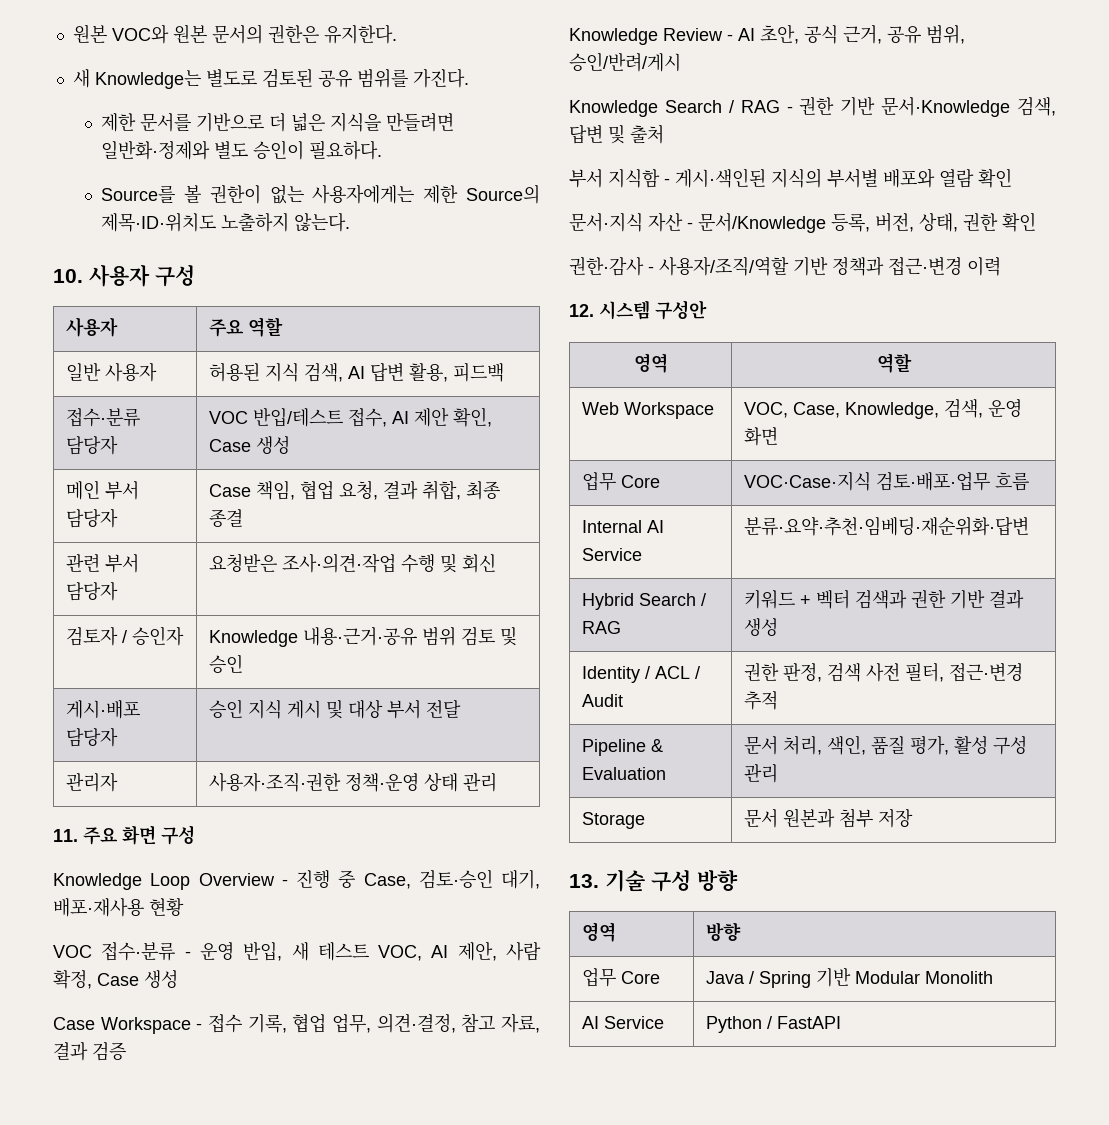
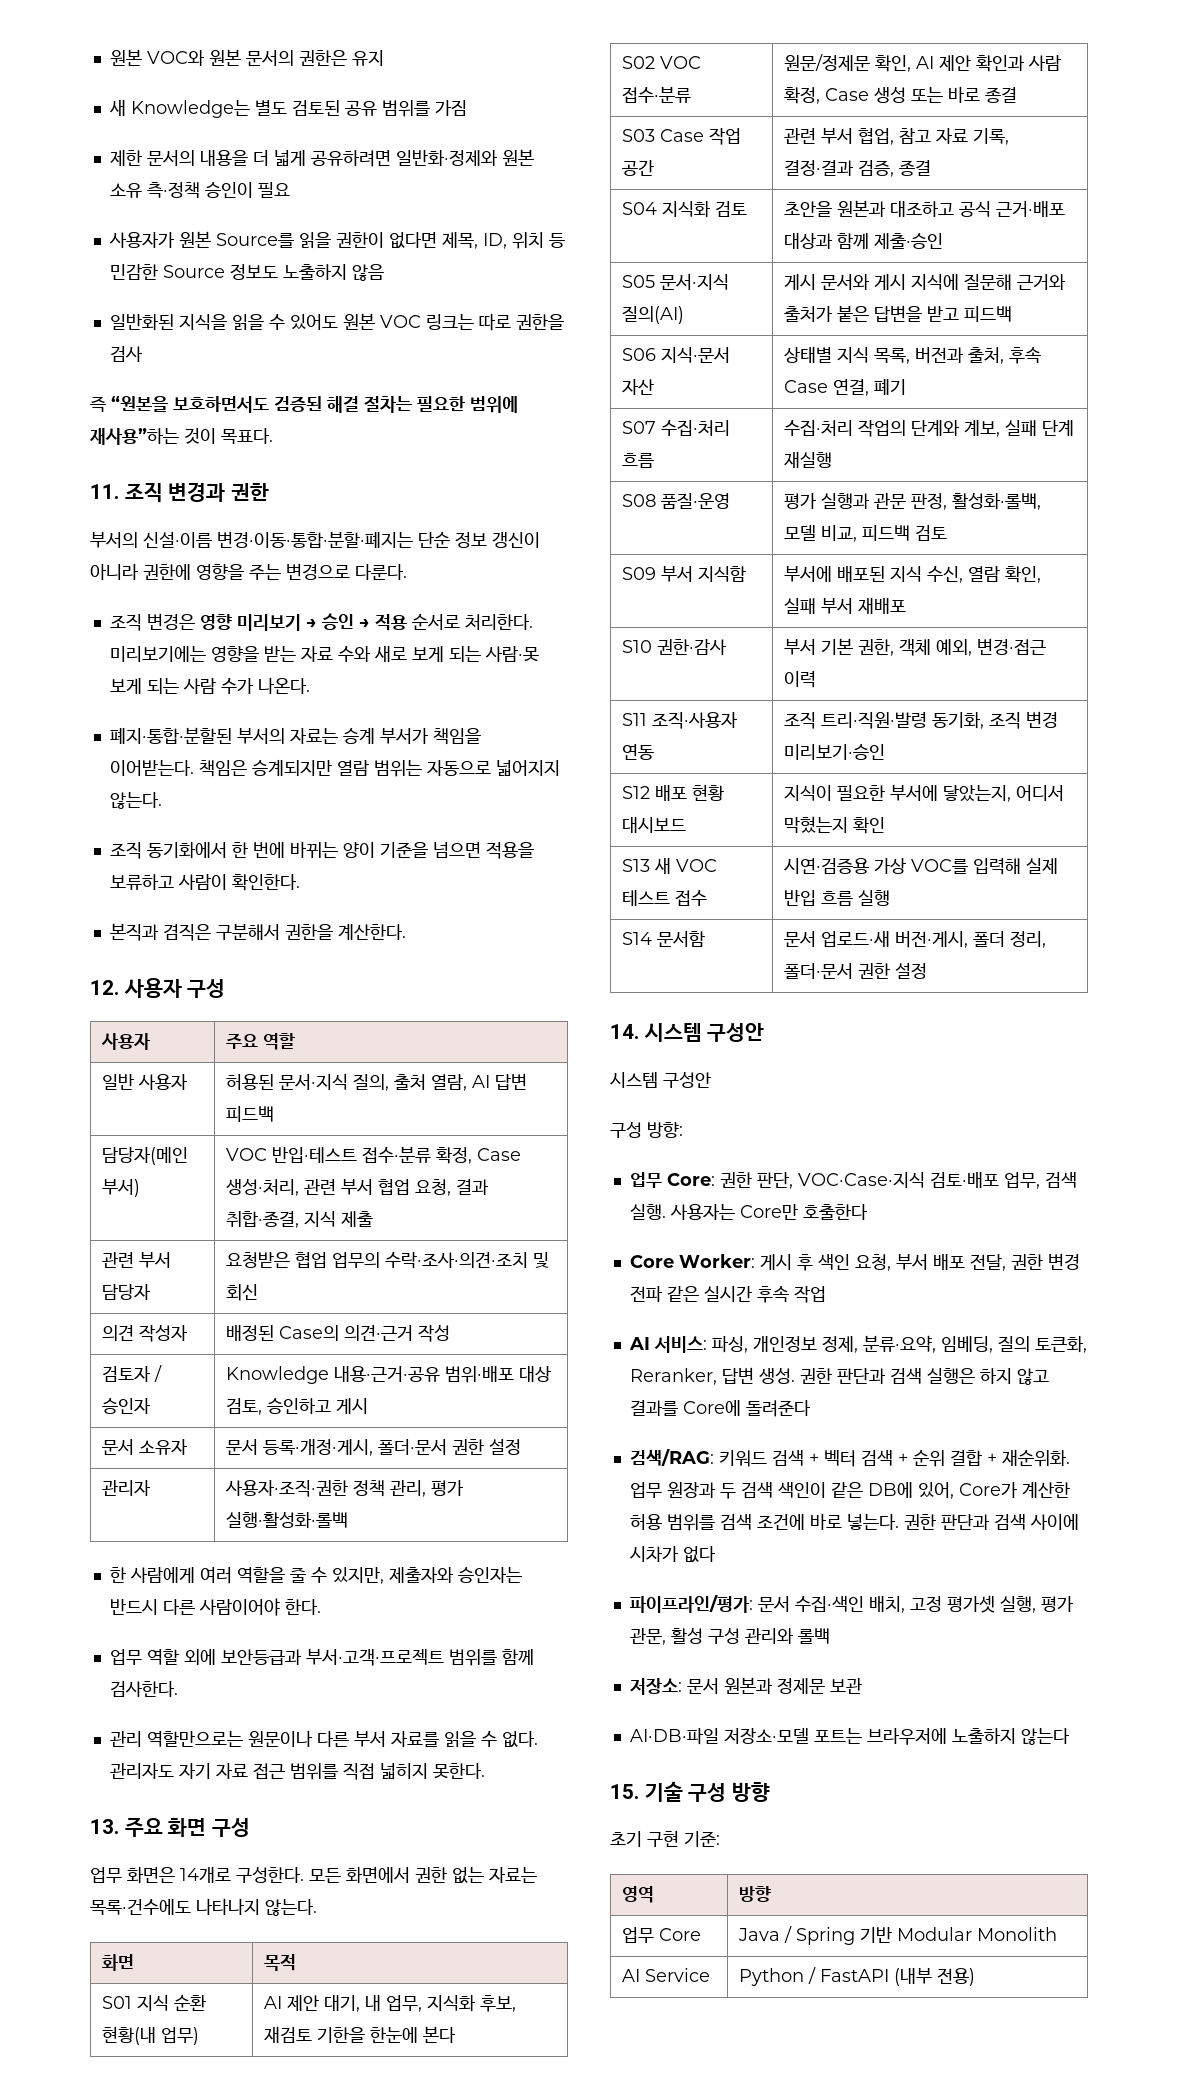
[323,24,397,44] 유지한다. -> [351,50,384,66] 유지
[205,69,257,87] 별도로 -> [254,100,287,116] 별도
[412,68,469,88] [101,112,455,132] [101,140,383,160] [101,184,541,204] [101,212,351,232] [53,269,83,283] 가진다. // 제한 문서를 기반으로 더 넓은 지식을 만들려면 일반화·정제와 별도 승인이 필요하다. // Source를 볼 권한이 없는 사용자에게는 제한 Source의 제목·ID·위치도 노출하지 않는다. // 10. -> [434,100,467,116] [109,149,534,167] [109,182,290,199] [108,231,565,249] [109,264,384,281] [109,313,564,331] [109,346,143,362] [90,396,518,413] [90,428,273,445] [90,482,269,503] [90,531,540,548] [90,563,407,580] [109,613,533,631] [109,646,539,662] [109,677,310,694] [109,727,481,745] [109,759,560,777] [109,792,162,809] [109,841,534,859] [109,874,300,891] [109,923,406,941] [90,980,119,995] 가짐 // 제한 문서의 내용을 더 넓게 공유하려면 일반화·정제와 원본 소유 측·정책 승인이 필요 // 사용자가 원본 Source를 읽을 권한이 없다면 제목, ID, 위치 등 민감한 Source 정보도 노출하지 않음 // 일반화된 지식을 읽을 수 있어도 원본 VOC 링크는 따로 권한을 검사 // 즉 “원본을 보호하면서도 검증된 해결 절차는 필요한 범위에 재사용”하는 것이 목표다. // 11. 조직 변경과 권한 // 부서의 신설·이름 변경·이동·통합·분할·폐지는 단순 정보 갱신이 아니라 권한에 영향을 주는 변경으로 다룬다. // 조직 변경은 영향 미리보기 → 승인 → 적용 순서로 처리한다. 미리보기에는 영향을 받는 자료 수와 새로 보게 되는 사람·못 보게 되는 사람 수가 나온다. // 폐지·통합·분할된 부서의 자료는 승계 부서가 책임을 이어받는다. 책임은 승계되지만 열람 범위는 자동으로 넓어지지 않는다. // 조직 동기화에서 한 번에 바뀌는 양이 기준을 넘으면 적용을 보류하고 사람이 확인한다. // 본직과 겸직은 구분해서 권한을 계산한다. // 12.
[264,362,343,382] 지식 검색, -> [278,1074,467,1091] 문서·지식 질의, 출처 열람,
[408,362,504,382] [65,408,140,427] [65,435,118,455] [208,407,492,427] [208,436,290,454] [65,480,139,500] [65,508,118,528] [208,480,500,500] [208,509,243,527] 활용, 피드백 // 접수·분류 담당자 | VOC 반입/테스트 접수, AI 제안 확인, Case 생성 // 메인 부서 담당자 | Case 책임, 협업 요청, 결과 취합, 최종 종결 -> [225,1106,274,1122] [101,1147,188,1165] [101,1179,140,1197] [225,1146,521,1164] [225,1178,489,1196] [225,1211,373,1228] 피드백 // 담당자(메인 부서) | VOC 반입·테스트 접수·분류 확정, Case 생성·처리, 관련 부서 협업 요청, 결과 취합·종결, 지식 제출
[281,553,435,573] 조사·의견·작업 수행 -> [294,1251,528,1269] 협업 업무의 수락·조사·의견·조치
(496, 563) none -> [101,1324,188,1342] [225,1324,450,1342] // 의견 작성자 | 배정된 Case의 의견·근거 작성
[421,627,517,646] [208,654,243,673] [65,700,140,719] [65,727,118,747] [208,699,461,719] [65,772,118,792] [208,772,497,792] [53,825,195,845] [53,869,540,890] [53,898,184,917] [53,941,541,961] [53,970,178,989] [53,1013,540,1034] [53,1042,126,1061] [569,24,965,45] [569,52,681,72] [569,97,1056,117] [569,124,664,144] [569,168,1012,188] [569,212,1036,233] [569,256,1001,276] [569,300,707,320] [633,353,668,373] [876,353,912,373] [581,402,714,419] [743,399,1022,419] [743,427,778,446] [581,472,660,491] [743,471,1029,491] [581,520,664,533] [581,548,642,561] [743,516,1029,536] [581,593,706,610] [581,621,621,634] [743,589,1024,609] [743,618,778,636] [581,666,700,683] [581,694,623,707] [743,662,1023,682] [743,691,778,710] [581,739,663,756] [581,767,666,780] [743,735,1027,755] [743,764,778,783] [581,812,645,829] [743,808,913,828] [569,874,599,888] 범위 검토 및 승인 // 게시·배포 담당자 | 승인 지식 게시 및 대상 부서 전달 // 관리자 | 사용자·조직·권한 정책·운영 상태 관리 // 11. 주요 화면 구성 // Knowledge Loop Overview - 진행 중 Case, 검토·승인 대기, 배포·재사용 현황 // VOC 접수·분류 - 운영 반입, 새 테스트 VOC, AI 제안, 사람 확정, Case 생성 // Case Workspace - 접수 기록, 협업 업무, 의견·결정, 참고 자료, 결과 검증 // Knowledge Review - AI 초안, 공식 근거, 공유 범위, 승인/반려/게시 // Knowledge Search / RAG - 권한 기반 문서·Knowledge 검색, 답변 및 출처 // 부서 지식함 - 게시·색인된 지식의 부서별 배포와 열람 확인 // 문서·지식 자산 - 문서/Knowledge 등록, 버전, 상태, 권한 확인 // 권한·감사 - 사용자/조직/역할 기반 정책과 접근·변경 이력 // 12. 시스템 구성안 // 영역 | 역할 // Web Workspace | VOC, Case, Knowledge, 검색, 운영 화면 // 업무 Core | VOC·Case·지식 검토·배포·업무 흐름 // Internal AI Service | 분류·요약·추천·임베딩·재순위화·답변 // Hybrid Search / RAG | 키워드 + 벡터 검색과 권한 기반 결과 생성 // Identity / ACL / Audit | 권한 판정, 검색 사전 필터, 접근·변경 추적 // Pipeline & Evaluation | 문서 처리, 색인, 품질 평가, 활성 구성 관리 // Storage | 문서 원본과 첨부 저장 // 13. -> [444,1366,551,1383] [225,1398,368,1415] [101,1439,188,1455] [225,1438,521,1456] [101,1480,151,1496] [224,1480,464,1497] [225,1511,348,1529] [109,1567,522,1584] [109,1598,321,1616] [109,1649,534,1666] [109,1681,178,1697] [109,1730,538,1748] [109,1763,485,1780] [90,1817,250,1837] [90,1866,537,1884] [90,1898,317,1916] [101,1954,134,1971] [263,1954,296,1971] [101,1994,206,2011] [101,2026,199,2045] [263,1994,516,2012] [263,2026,456,2043] [621,56,701,69] [621,86,691,103] [783,54,1061,72] [783,86,1017,104] [621,127,741,145] [621,160,654,176] [783,127,1009,145] [783,160,931,177] [621,200,747,218] [783,200,1065,217] [783,233,943,249] [621,274,729,290] [621,306,684,324] [783,274,1066,290] [783,305,1012,322] [621,347,730,363] [621,379,654,395] [783,346,1041,364] [783,378,906,396] [621,420,730,436] [621,453,654,468] [783,419,1074,437] [783,451,832,468] [621,493,730,509] [783,492,1041,510] [783,525,947,542] [621,566,746,582] [783,566,1041,583] [783,597,906,614] [621,639,727,655] [783,638,1046,656] [783,671,816,688] [621,712,738,729] [621,744,654,760] [783,711,1058,729] [783,744,885,760] [621,784,724,801] [621,817,686,833] [783,785,1064,802] [783,816,885,834] [621,858,717,874] [621,890,707,906] [783,858,1058,875] [783,890,890,906] [621,931,705,947] [783,931,1046,948] [783,962,927,979] [610,1023,765,1042] [610,1072,711,1088] [610,1122,683,1138] [629,1172,1077,1189] [629,1204,868,1220] [629,1253,1080,1271] [629,1285,826,1303] [628,1335,1087,1353] [629,1367,1049,1385] [629,1400,811,1417] [629,1449,1070,1467] [629,1481,1070,1499] [629,1513,1079,1531] [629,1546,716,1563] [629,1595,1074,1613] [629,1628,830,1645] [629,1677,862,1695] [629,1728,1070,1745] [610,1784,639,1799] 범위·배포 대상 검토, 승인하고 게시 // 문서 소유자 | 문서 등록·개정·게시, 폴더·문서 권한 설정 // 관리자 | 사용자·조직·권한 정책 관리, 평가 실행·활성화·롤백 // 한 사람에게 여러 역할을 줄 수 있지만, 제출자와 승인자는 반드시 다른 사람이어야 한다. // 업무 역할 외에 보안등급과 부서·고객·프로젝트 범위를 함께 검사한다. // 관리 역할만으로는 원문이나 다른 부서 자료를 읽을 수 없다. 관리자도 자기 자료 접근 범위를 직접 넓히지 못한다. // 13. 주요 화면 구성 // 업무 화면은 14개로 구성한다. 모든 화면에서 권한 없는 자료는 목록·건수에도 나타나지 않는다. // 화면 | 목적 // S01 지식 순환 현황(내 업무) | AI 제안 대기, 내 업무, 지식화 후보, 재검토 기한을 한눈에 본다 // S02 VOC 접수·분류 | 원문/정제문 확인, AI 제안 확인과 사람 확정, Case 생성 또는 바로 종결 // S03 Case 작업 공간 | 관련 부서 협업, 참고 자료 기록, 결정·결과 검증, 종결 // S04 지식화 검토 | 초안을 원본과 대조하고 공식 근거·배포 대상과 함께 제출·승인 // S05 문서·지식 질의(AI) | 게시 문서와 게시 지식에 질문해 근거와 출처가 붙은 답변을 받고 피드백 // S06 지식·문서 자산 | 상태별 지식 목록, 버전과 출처, 후속 Case 연결, 폐기 // S07 수집·처리 흐름 | 수집·처리 작업의 단계와 계보, 실패 단계 재실행 // S08 품질·운영 | 평가 실행과 관문 판정, 활성화·롤백, 모델 비교, 피드백 검토 // S09 부서 지식함 | 부서에 배포된 지식 수신, 열람 확인, 실패 부서 재배포 // S10 권한·감사 | 부서 기본 권한, 객체 예외, 변경·접근 이력 // S11 조직·사용자 연동 | 조직 트리·직원·발령 동기화, 조직 변경 미리보기·승인 // S12 배포 현황 대시보드 | 지식이 필요한 부서에 닿았는지, 어디서 막혔는지 확인 // S13 새 VOC 테스트 접수 | 시연·검증용 가상 VOC를 입력해 실제 반입 흐름 실행 // S14 문서함 | 문서 업로드·새 버전·게시, 폴더 정리, 폴더·문서 권한 설정 // 14. 시스템 구성안 // 시스템 구성안 // 구성 방향: // 업무 Core: 권한 판단, VOC·Case·지식 검토·배포 업무, 검색 실행. 사용자는 Core만 호출한다 // Core Worker: 게시 후 색인 요청, 부서 배포 전달, 권한 변경 전파 같은 실시간 후속 작업 // AI 서비스: 파싱, 개인정보 정제, 분류·요약, 임베딩, 질의 토큰화, Reranker, 답변 생성. 권한 판단과 검색 실행은 하지 않고 결과를 Core에 돌려준다 // 검색/RAG: 키워드 검색 + 벡터 검색 + 순위 결합 + 재순위화. 업무 원장과 두 검색 색인이 같은 DB에 있어, Core가 계산한 허용 범위를 검색 조건에 바로 넣는다. 권한 판단과 검색 사이에 시차가 없다 // 파이프라인/평가: 문서 수집·색인 배치, 고정 평가셋 실행, 평가 관문, 활성 구성 관리와 롤백 // 저장소: 문서 원본과 정제문 보관 // AI·DB·파일 저장소·모델 포트는 브라우저에 노출하지 않는다 // 15.
(738, 880) none -> [610,1830,720,1847] // 초기 구현 기준:
(841, 1022) none -> [893,1968,975,1986] (내부 전용)

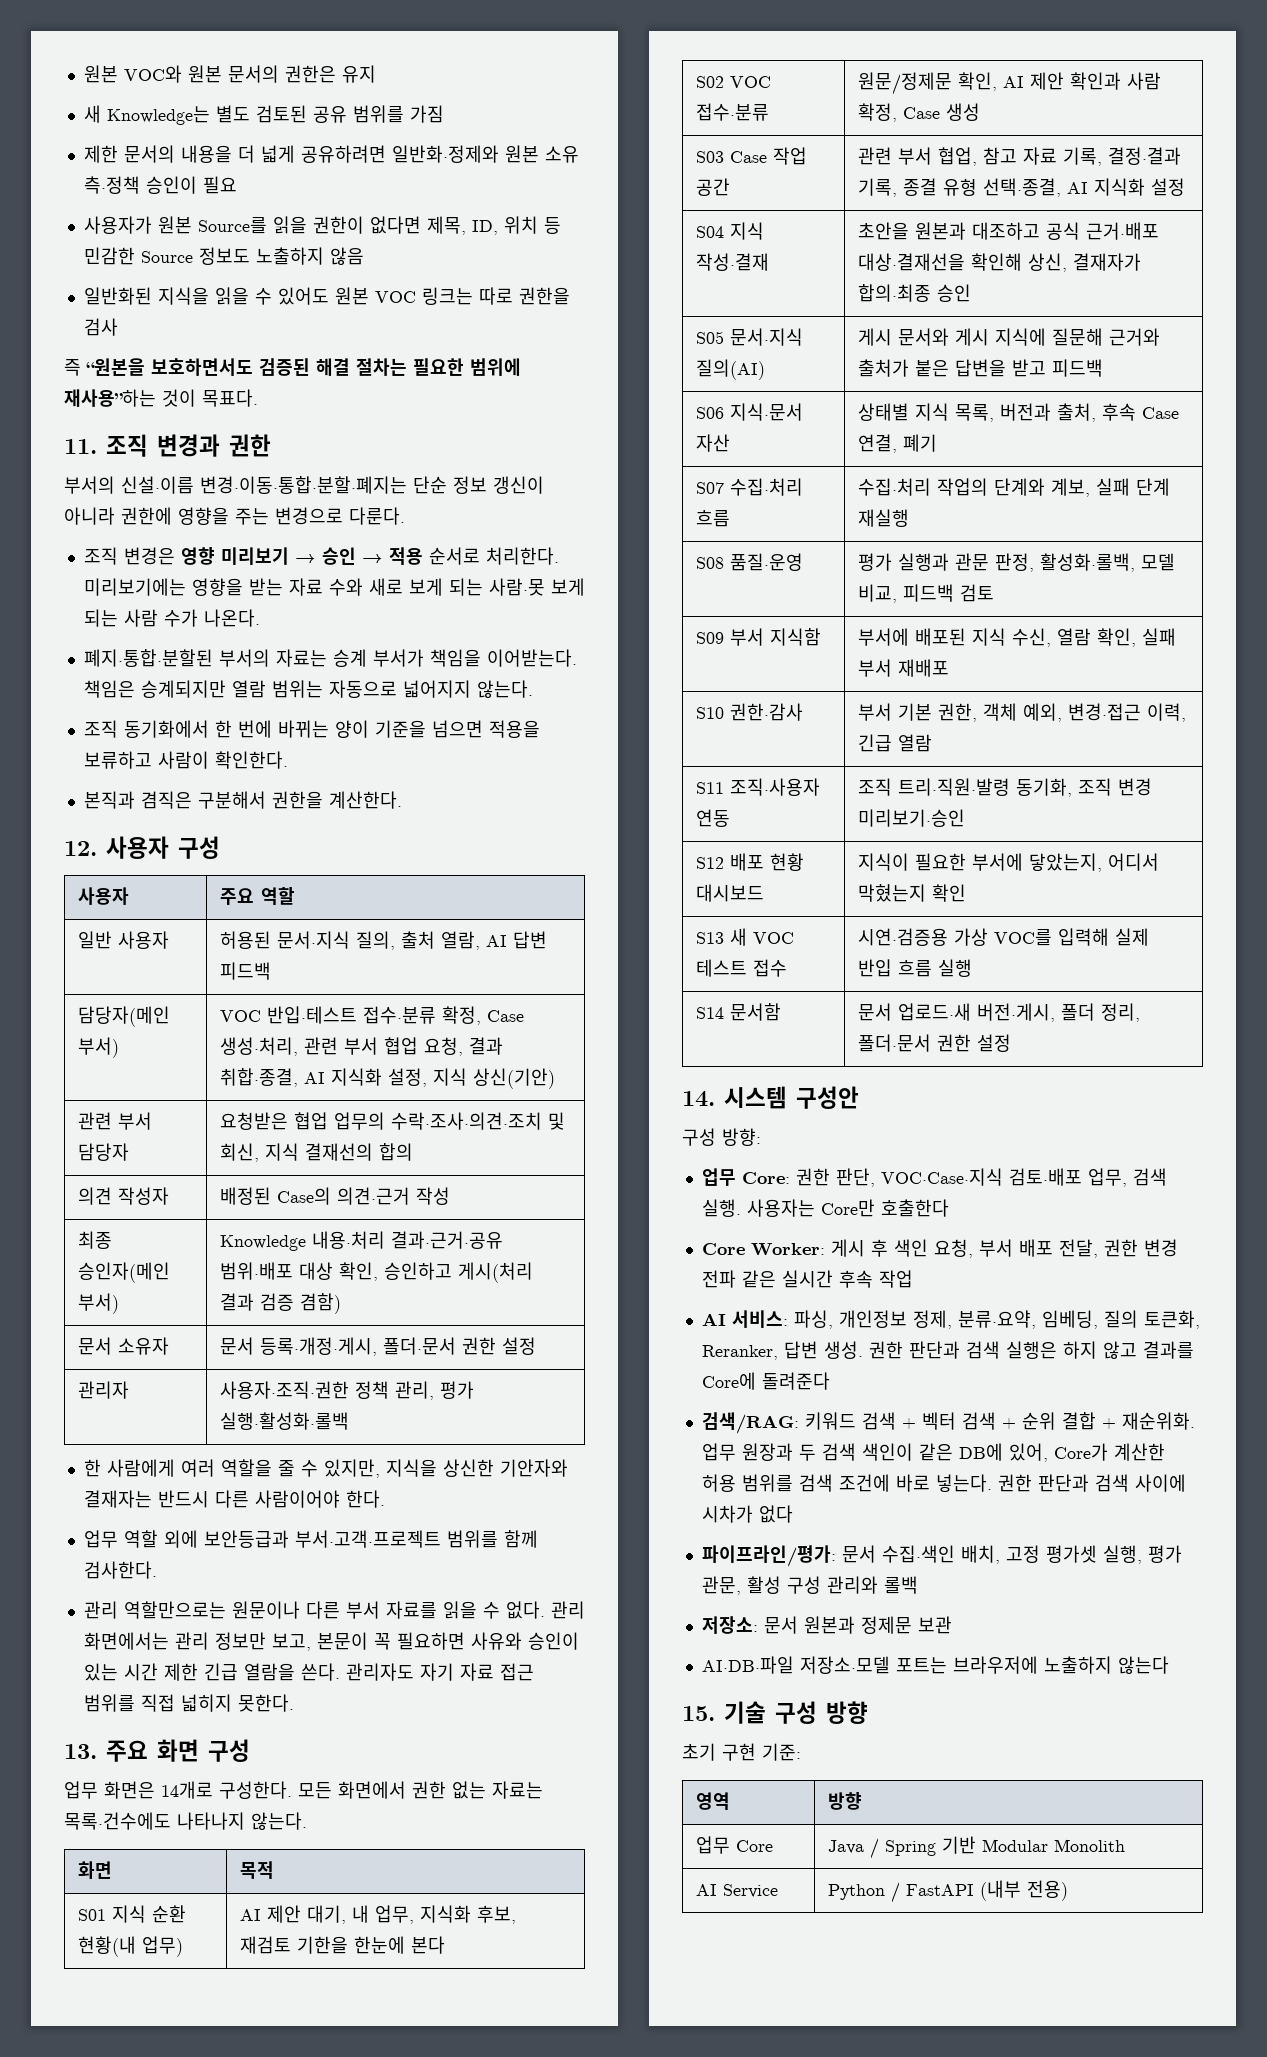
[303,1211,373,1227] 지식 제출 -> [304,1068,556,1089] AI 지식화 설정, 지식 상신(기안)
[225,1284,258,1301] 회신 -> [220,1143,414,1162] 회신, 지식 결재선의 합의
[101,1365,162,1382] [101,1398,151,1414] [225,1366,551,1384] [225,1398,368,1415] 검토자 / 승인자 | Knowledge 내용·근거·공유 범위·배포 대상 검토, 승인하고 게시 -> [78,1231,113,1249] [78,1262,171,1283] [78,1293,120,1314] [220,1231,504,1251] [220,1262,534,1283] [220,1293,342,1314] 최종 승인자(메인 부서) | Knowledge 내용·처리 결과·근거·공유 범위·배포 대상 확인, 승인하고 게시(처리 결과 검증 겸함)
[388,1567,522,1583] 제출자와 승인자는 -> [385,1459,568,1477] [83,1490,152,1508] 지식을 상신한 기안자와 결재자는
(538, 1739) none -> [550,1601,585,1619] [83,1632,579,1651] [83,1663,340,1681] 관리 화면에서는 관리 정보만 보고, 본문이 꼭 필요하면 사유와 승인이 있는 시간 제한 긴급 열람을 쓴다.
[910,86,1017,103] 또는 바로 종결 -> (981, 112) none
[857,160,931,177] 검증, 종결 -> [858,178,1186,197] 기록, 종결 유형 선택·종결, AI 지식화 설정
[661,200,747,218] 지식화 검토 -> [730,222,765,240] [696,253,770,271] 지식 작성·결재
[783,233,943,249] 대상과 함께 제출·승인 -> [858,253,1142,272] [858,284,972,302] 대상·결재선을 확인해 상신, 결재자가 합의·최종 승인
[783,671,816,688] 이력 -> [1147,703,1187,722] [858,734,933,752] 이력, 긴급 열람
[610,1072,711,1088] // 시스템 구성안 -> (859, 1097) none

